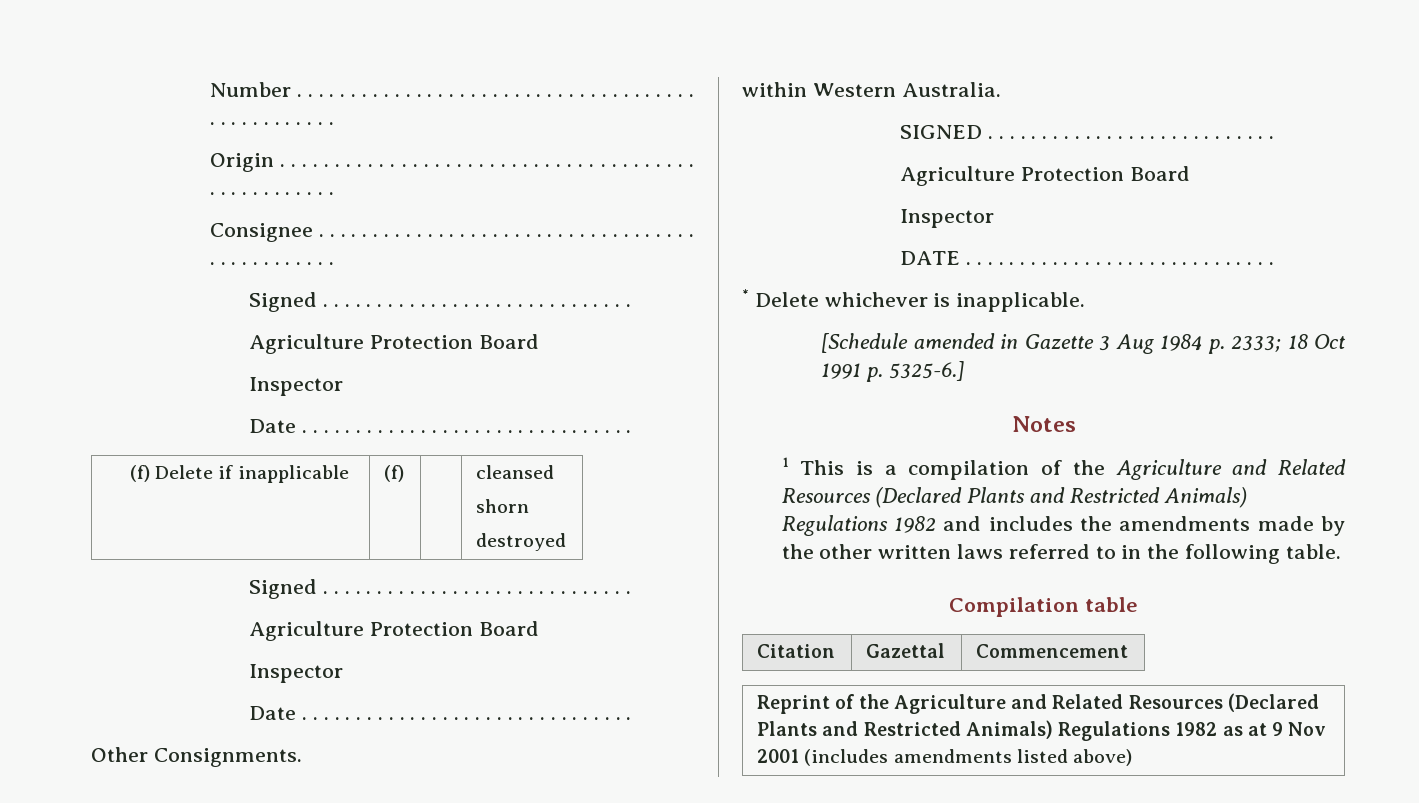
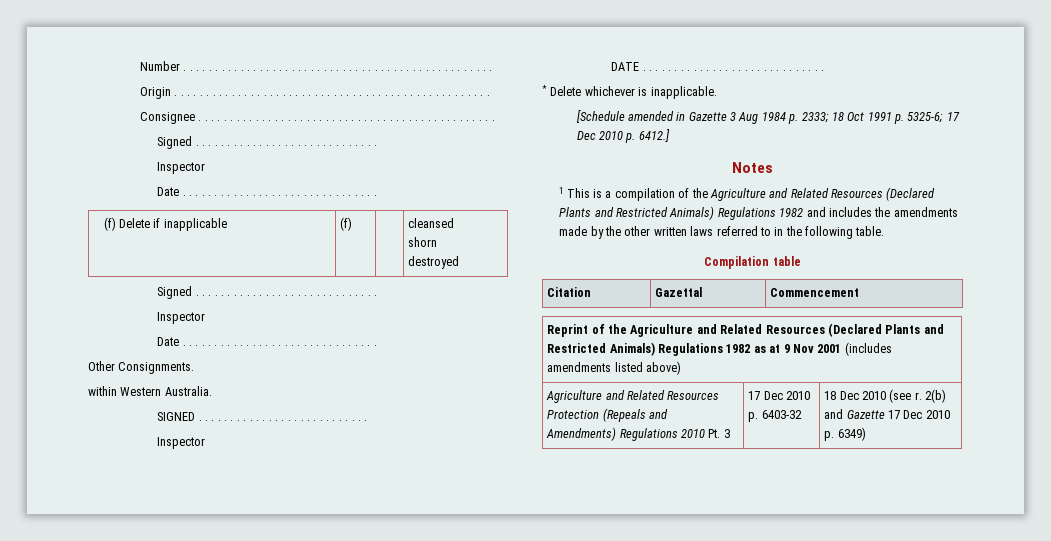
[249,334,540,354] // Agriculture Protection Board -> (378, 145) none
[249,621,540,641] // Agriculture Protection Board -> (378, 295) none
[900,166,1191,186] // Agriculture Protection Board -> (368, 420) none
[888,361,964,381] 5325-6.] -> [907,112,960,123] [576,129,670,143] 5325-6; 17 Dec 2010 p. 6412.]
(1133, 757) none -> [546,390,720,403] [547,408,669,422] [546,427,730,441] [748,391,811,400] [748,410,802,422] [824,389,947,403] [824,409,950,419] [824,427,866,441] // Agriculture and Related Resources Protection (Repeals and Amendments) Regulations 2010 Pt. 3 | 17 Dec 2010 p. 6403-32 | 18 Dec 2010 (see r. 2(b) and Gazette 17 Dec 2010 p. 6349)

